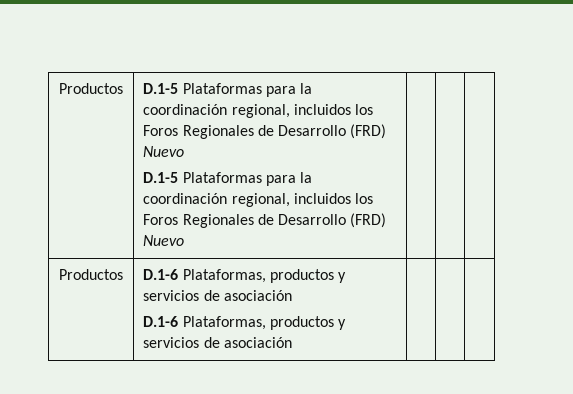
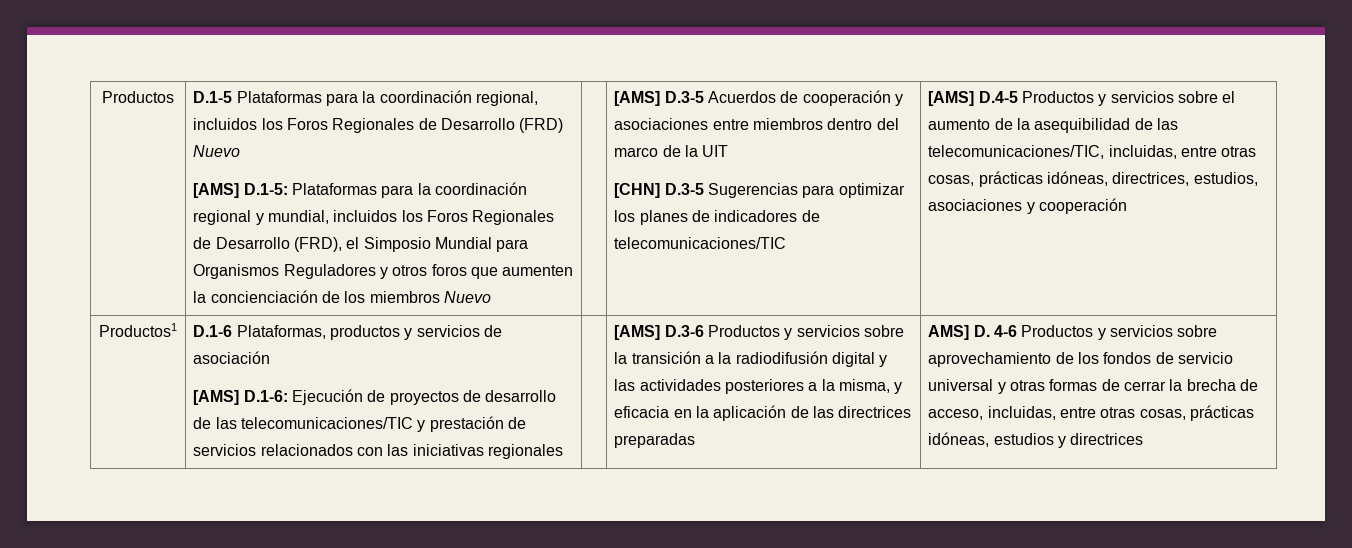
[143,172,312,186] [143,193,373,207] [143,213,387,228] [143,235,185,246] [59,269,123,280] D.1-5 Plataformas para la coordinación regional, incluidos los Foros Regionales de Desarrollo (FRD) Nuevo | | | // Productos -> [193,182,528,198] [193,210,555,225] [193,237,529,252] [193,264,574,279] [193,290,492,303] [614,90,904,106] [614,118,899,130] [614,145,729,157] [614,183,905,198] [614,210,820,225] [614,237,787,249] [928,91,1236,106] [928,118,1179,133] [928,145,1257,159] [928,171,1258,187] [928,198,1128,214] [99,323,177,337] [AMS] D.1-5: Plataformas para la coordinación regional y mundial, incluidos los Foros Regionales de Desarrollo (FRD), el Simposio Mundial para Organismos Reguladores y otros foros que aumenten la concienciación de los miembros Nuevo | | [AMS] D.3-5 Acuerdos de cooperación y asociaciones entre miembros dentro del marco de la UIT // [CHN] D.3-5 Sugerencias para optimizar los planes de indicadores de telecomunicaciones/TIC | [AMS] D.4-5 Productos y servicios sobre el aumento de la asequibilidad de las telecomunicaciones/TIC, incluidas, entre otras cosas, prácticas idóneas, directrices, estudios, asociaciones y cooperación // Productos1
[143,316,346,330] [143,337,292,348] D.1-6 Plataformas, productos y servicios de asociación | | | -> [193,389,557,405] [193,416,527,432] [193,444,564,459] [614,325,905,340] [614,351,888,367] [614,379,903,394] [614,405,912,421] [614,433,696,448] [928,325,1218,340] [928,352,1234,367] [928,379,1258,394] [928,405,1255,421] [928,432,1144,448] [AMS] D.1-6: Ejecución de proyectos de desarrollo de las telecomunicaciones/TIC y prestación de servicios relacionados con las iniciativas regionales | | [AMS] D.3-6 Productos y servicios sobre la transición a la radiodifusión digital y las actividades posteriores a la misma, y eficacia en la aplicación de las directrices preparadas | AMS] D. 4-6 Productos y servicios sobre aprovechamiento de los fondos de servicio universal y otras formas de cerrar la brecha de acceso, incluidas, entre otras cosas, prácticas idóneas, estudios y directrices

